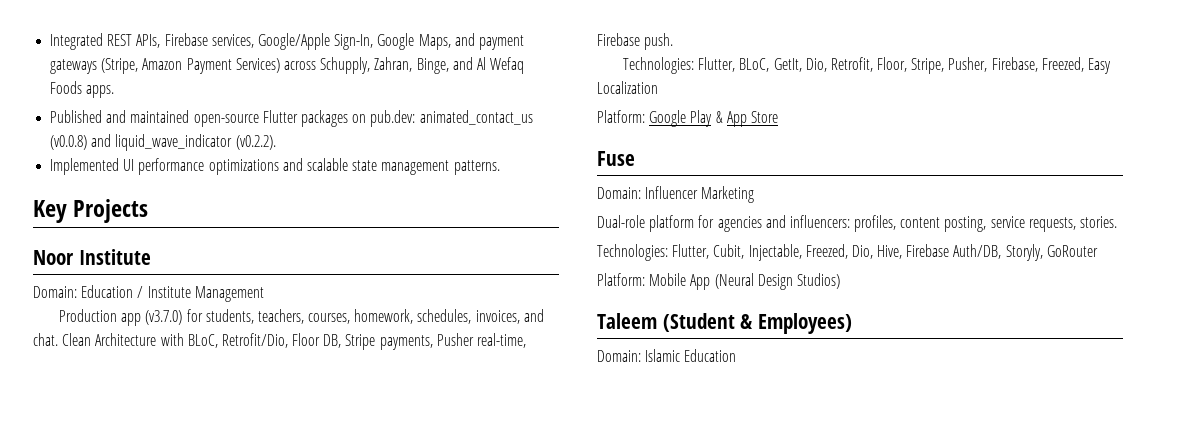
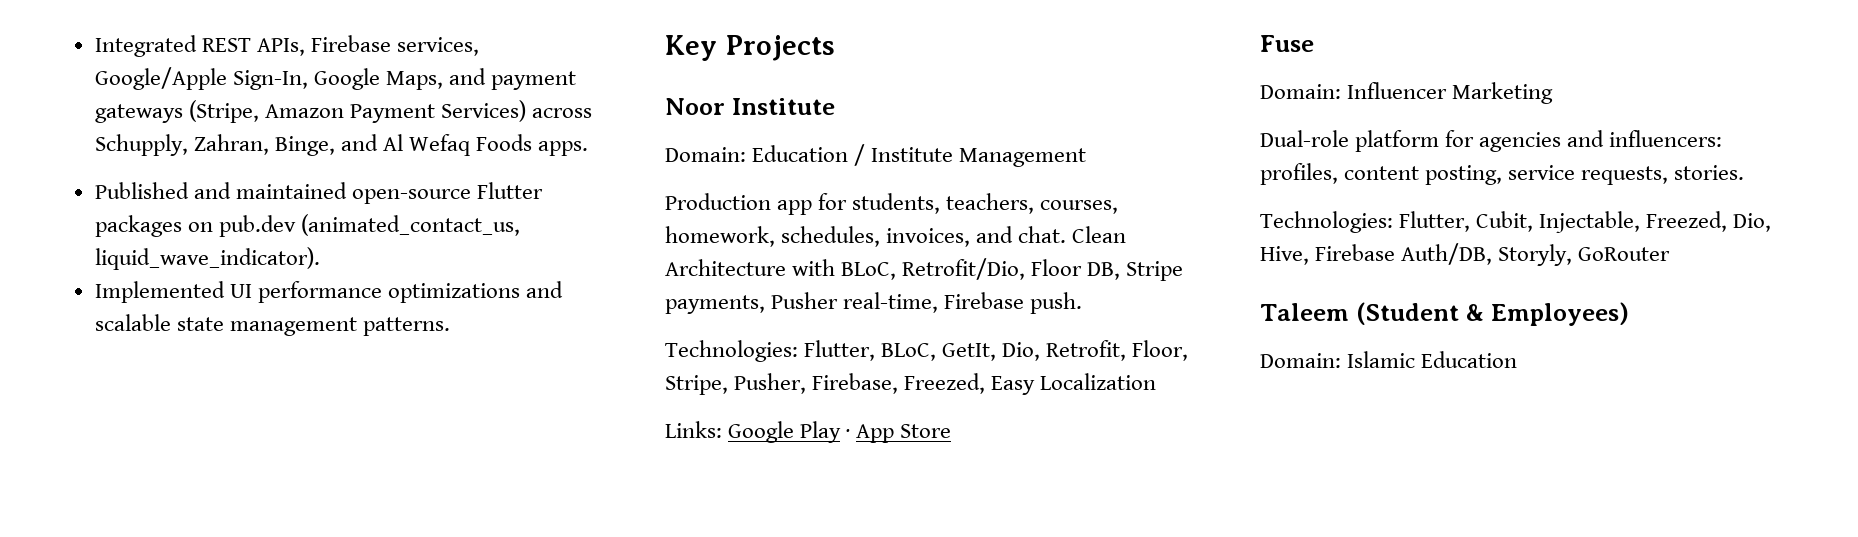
[370,110,533,127] [50,134,276,151] pub.dev: animated_contact_us (v0.0.8) and liquid_wave_indicator (v0.2.2). -> [218,214,520,237] [94,247,320,270] pub.dev (animated_contact_us, liquid_wave_indicator).
[145,310,183,325] (v3.7.0) -> (813, 207) none
[597,110,645,123] Platform: -> [665,421,722,438] Links:
[715,111,723,123] & -> [846,429,851,438] ·
[597,273,840,290] // Platform: Mobile App (Neural Design Studios) -> (1671, 254) none

